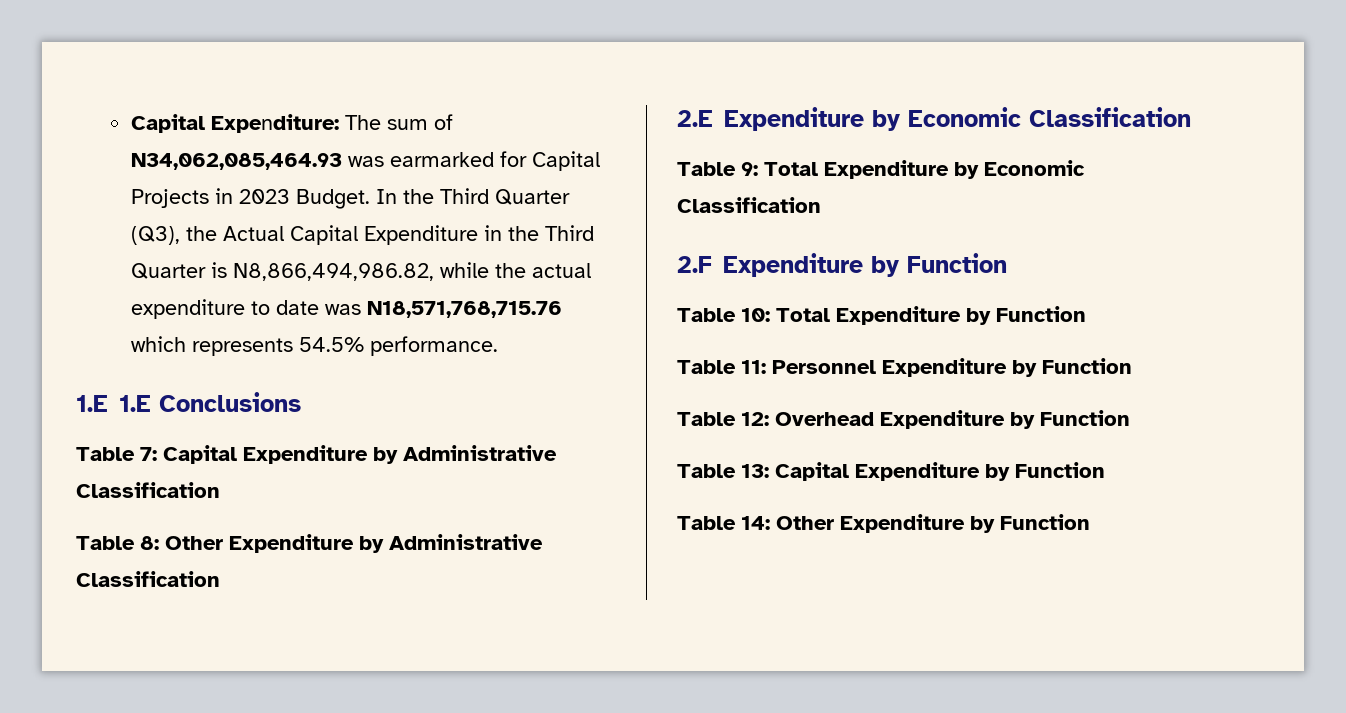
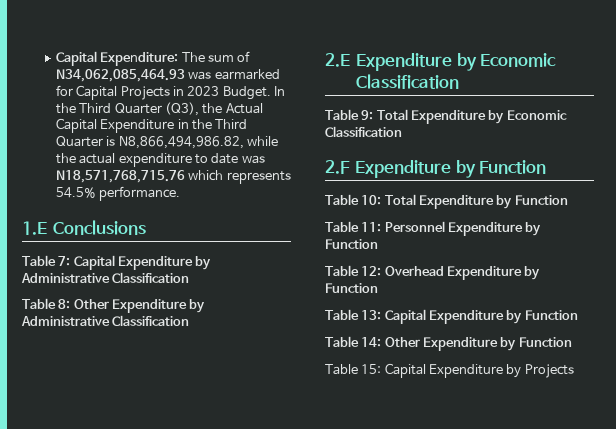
[119,395,151,412] 1.E -> (47, 228) none
(1090, 522) none -> [325,363,574,378] // Table 15: Capital Expenditure by Projects

